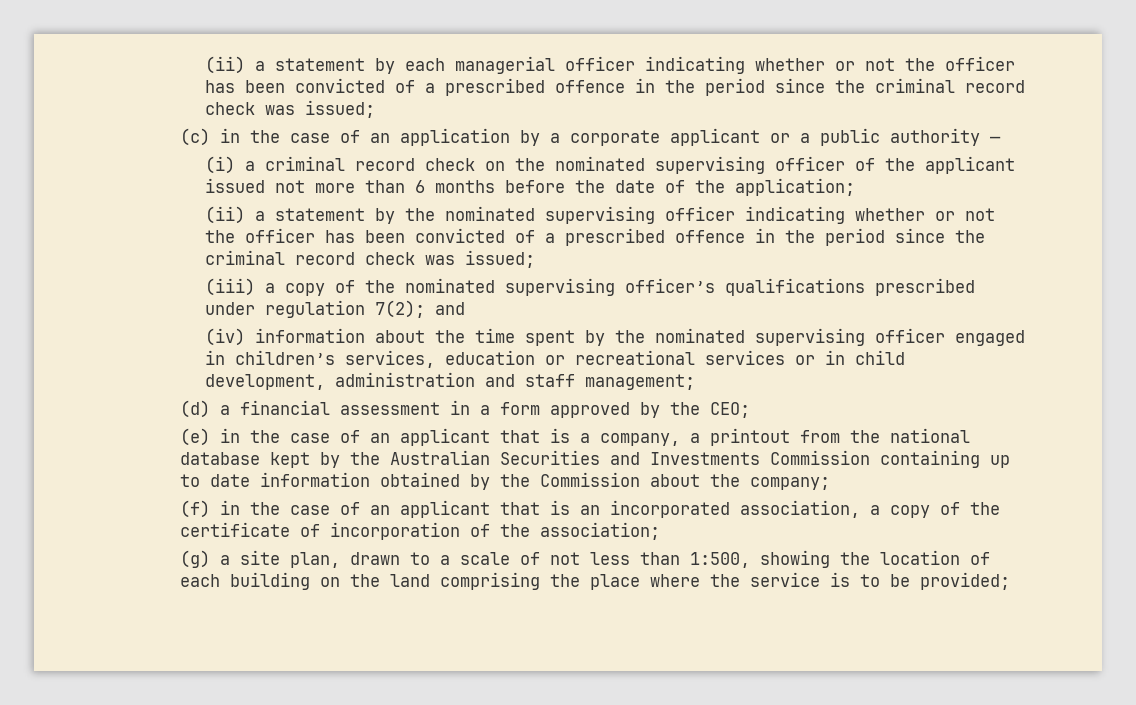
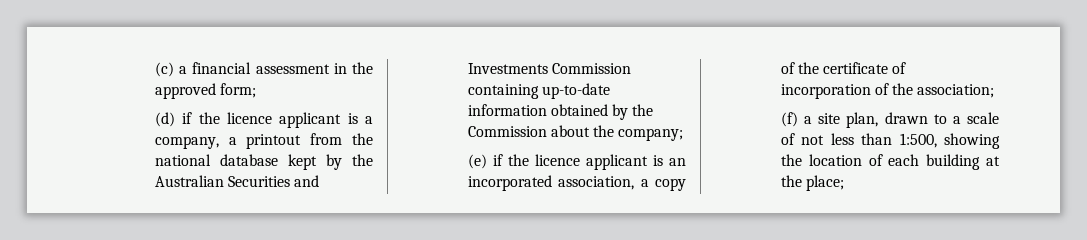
[205,56,1016,74] [205,78,1026,96] [205,100,376,118] [179,128,1001,146] [205,156,1016,174] [205,178,856,196] [205,206,996,224] [205,228,986,246] [205,250,536,268] [205,278,976,296] [205,300,466,318] [205,328,1026,346] [205,350,906,368] [205,372,696,390] [179,400,750,418] [179,428,540,446] (ii) a statement by each managerial officer indicating whether or not the officer has been convicted of a prescribed offence in the period since the criminal record check was issued; // (c) in the case of an application by a corporate applicant or a public authority — // (i) a criminal record check on the nominated supervising officer of the applicant issued not more than 6 months before the date of the application; // (ii) a statement by the nominated supervising officer indicating whether or not the officer has been convicted of a prescribed offence in the period since the criminal record check was issued; // (iii) a copy of the nominated supervising officer’s qualifications prescribed under regulation 7(2); and // (iv) information about the time spent by the nominated supervising officer engaged in children’s services, education or recreational services or in child development, administration and staff management; // (d) a financial assessment in a form approved by the CEO; // (e) in the case of an applicant that -> [154,62,373,77] [154,83,257,99] [154,112,342,128] (c) a financial assessment in the approved form; // (d) if the licence applicant
[989,455,1010,468] [179,474,250,487] up to date -> [542,83,611,99] up-to-date
[179,500,540,518] (f) in the case of an applicant that -> [467,154,648,170] (e) if the licence applicant
[179,550,210,568] (g) -> [780,112,798,127] (f)
[319,572,1010,590] on the land comprising the place where the service is to be provided; -> [986,156,1000,166] [780,175,845,191] at the place;

